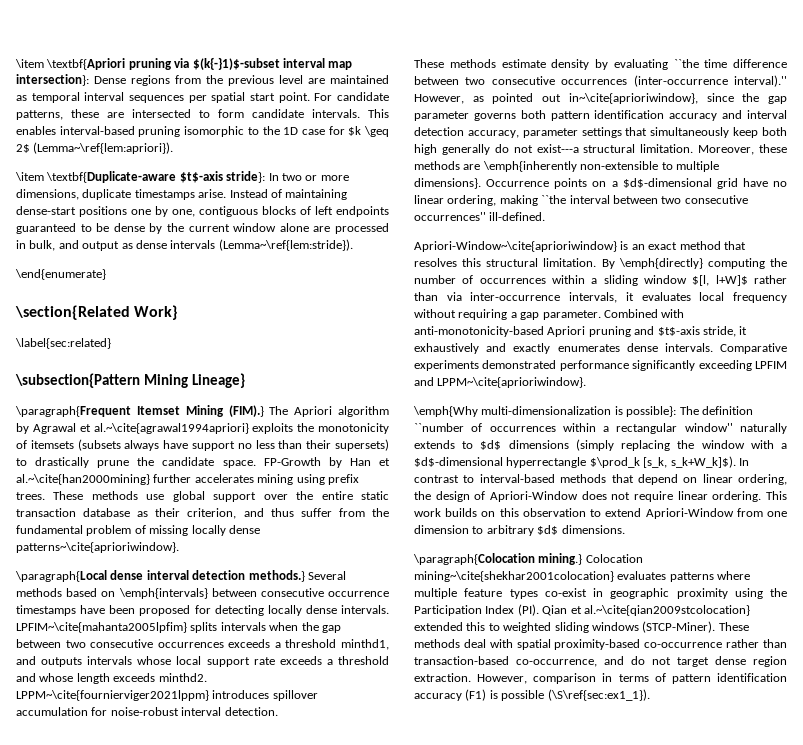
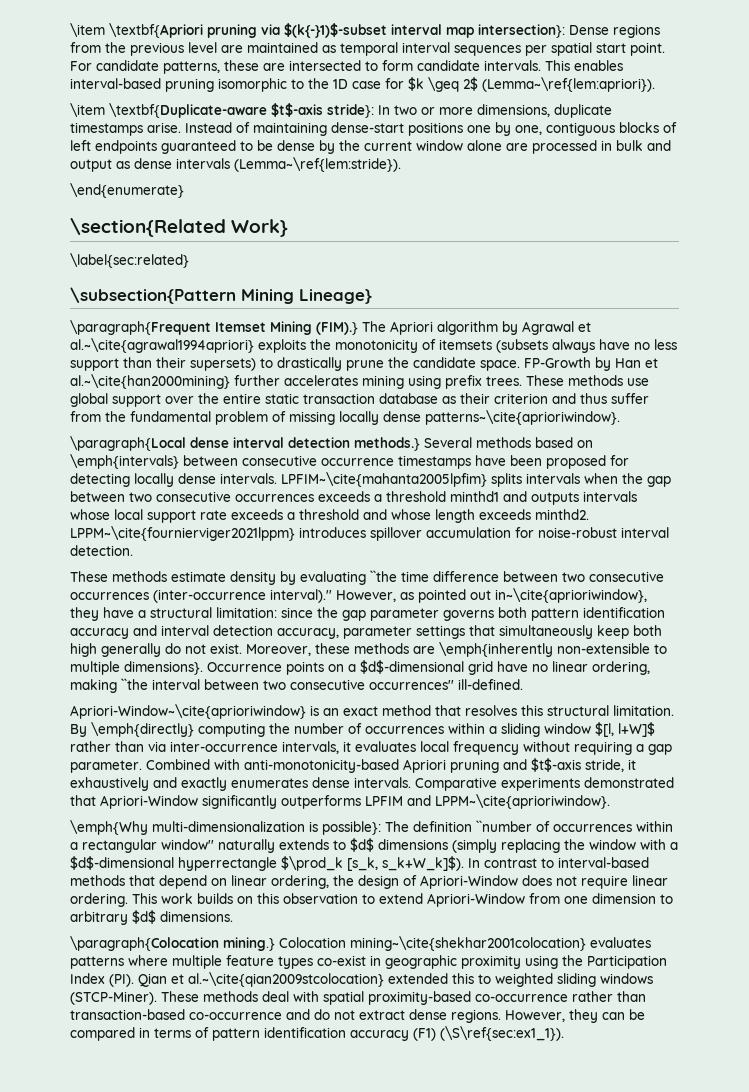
[29,240,56,251] bulk, -> [616,140,643,151] bulk
[192,441,235,451] support -> (630, 344) none
(275, 444) none -> [70,358,119,371] support
[187,508,237,519] criterion, -> [494,393,548,404] criterion
[341,639,389,650] minthd1, -> [450,491,499,502] minthd1
(698, 98) none -> [70,607,277,621] they have a structural limitation:
[536,144,694,153] exist---a structural limitation. -> [210,643,242,654] exist.
[559,360,752,371] performance significantly exceeding -> [70,795,361,809] that Apriori-Window significantly outperforms
[516,659,597,667] co-occurrence, -> [189,1012,282,1020] co-occurrence
[677,656,787,667] [414,673,597,684] target dense region extraction. However, comparison -> [359,1009,645,1023] [70,1027,135,1041] extract dense regions. However, they can be compared
[489,690,545,701] is possible -> (436, 1034) none

